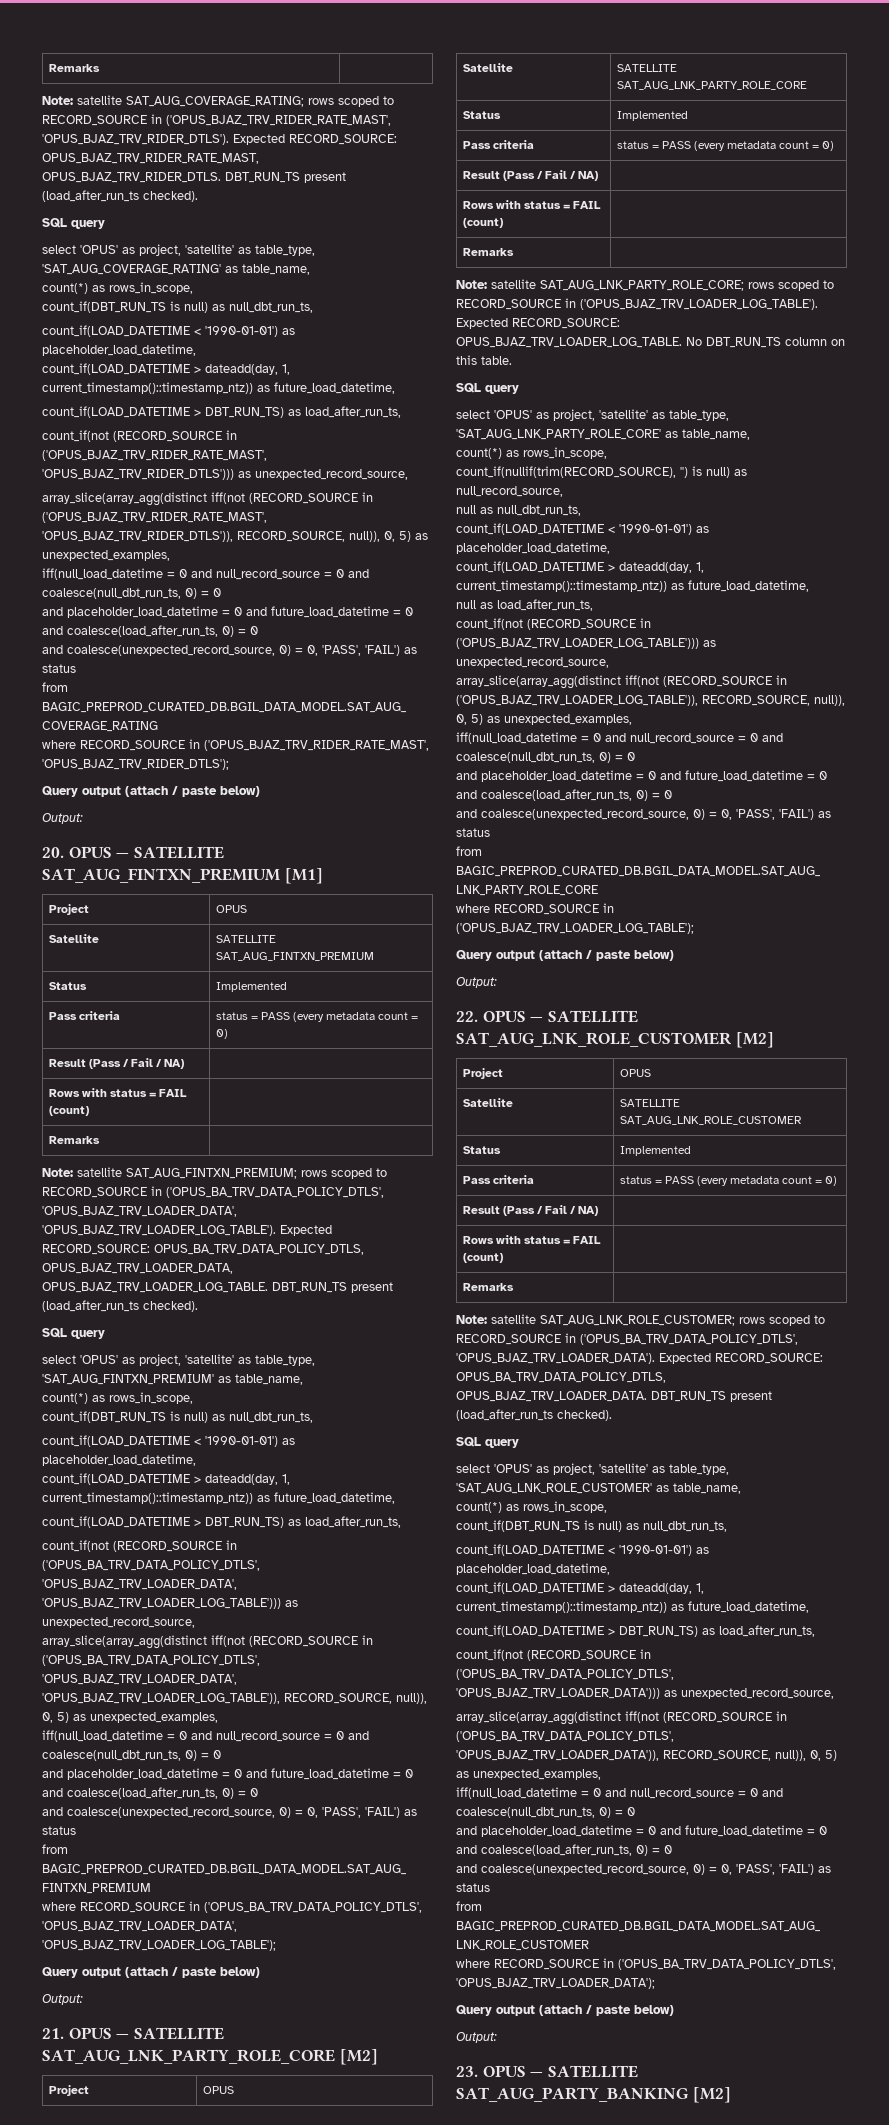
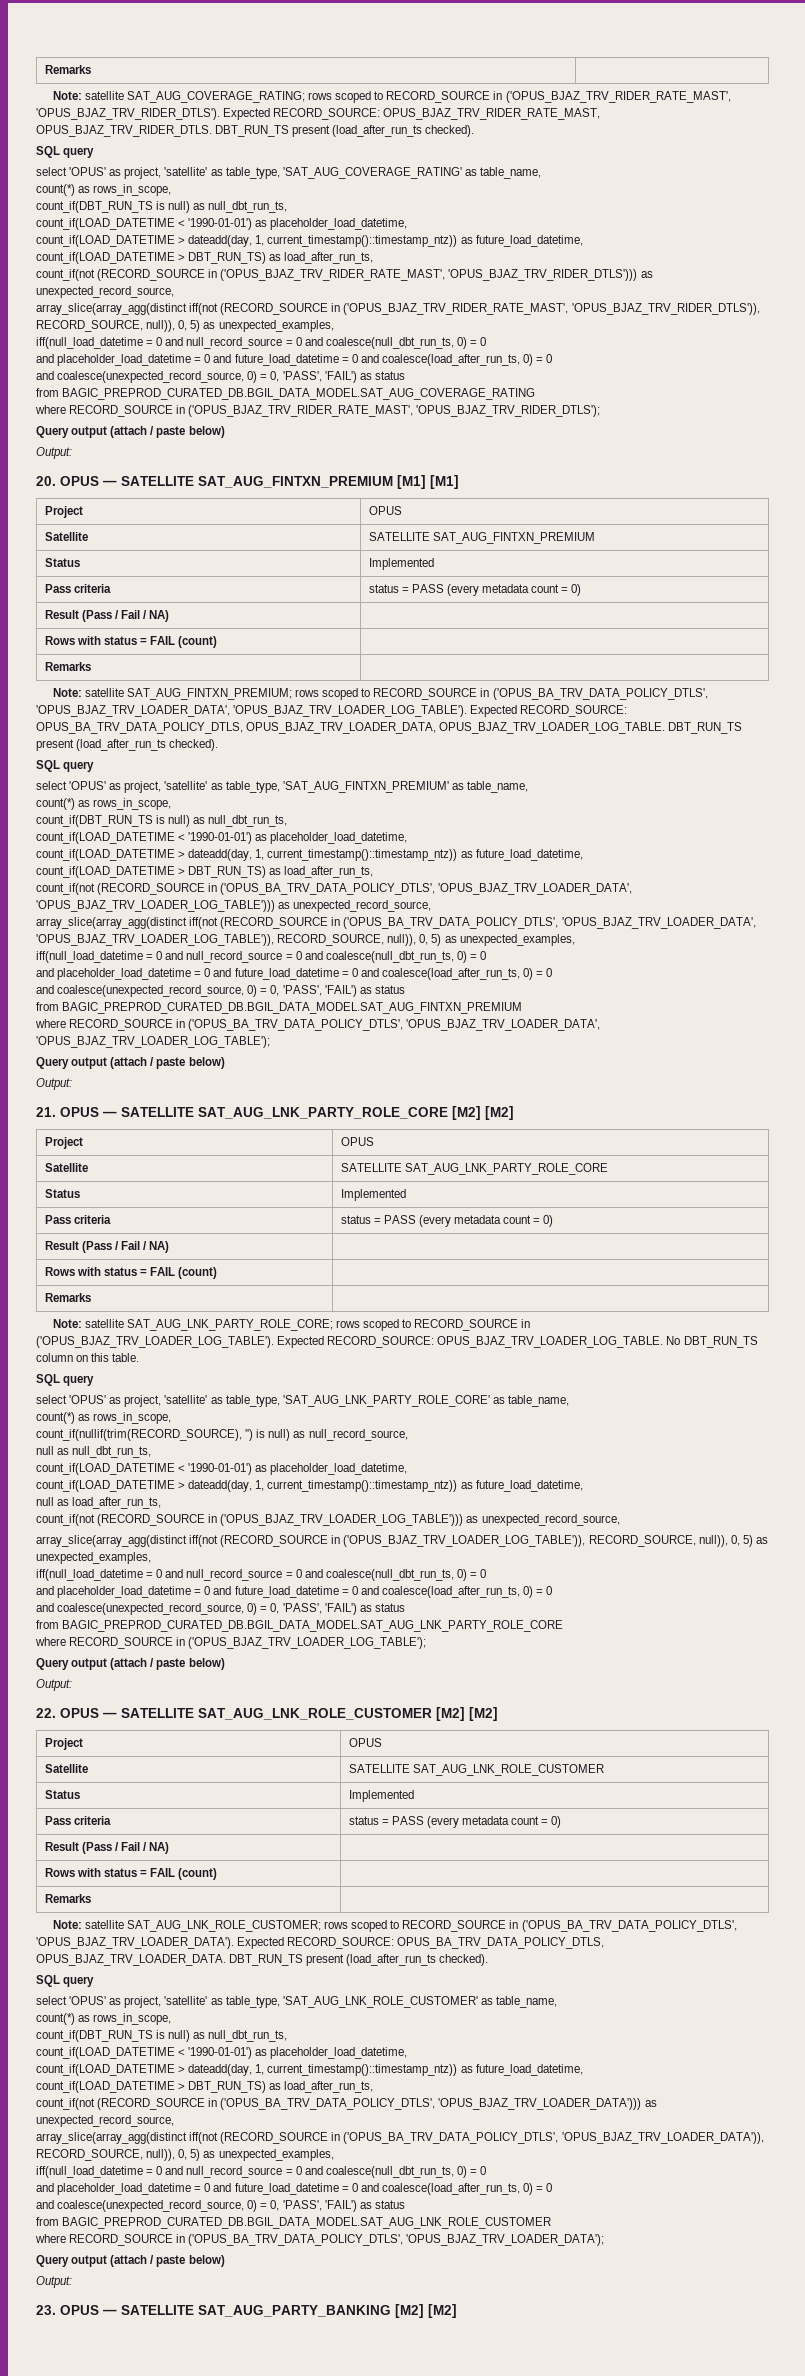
(323, 876) none -> [430,475,459,489] [M1]
(378, 2057) none -> [485,1106,514,1120] [M2]
(774, 1040) none -> [469,1707,498,1721] [M2]
(731, 2095) none -> [428,2304,457,2318] [M2]

